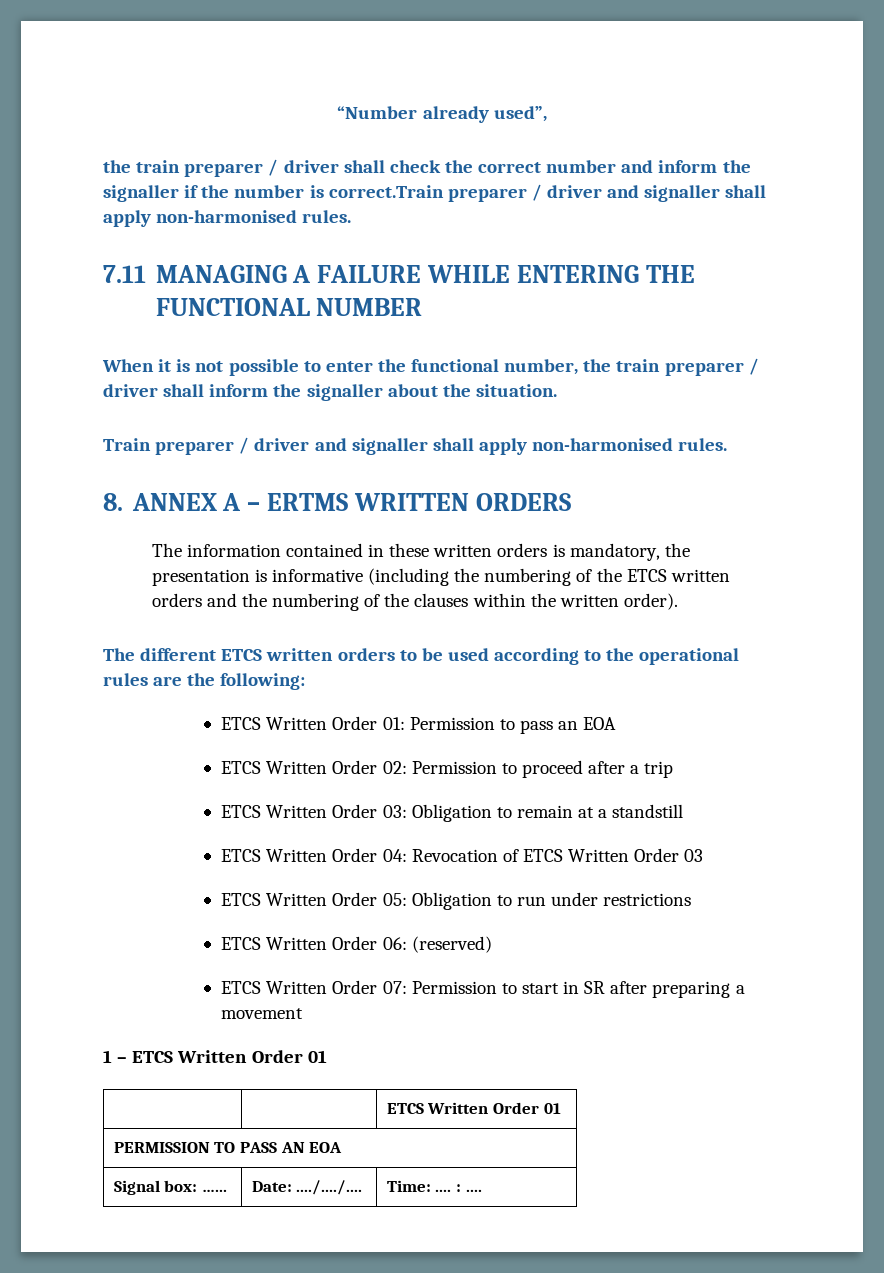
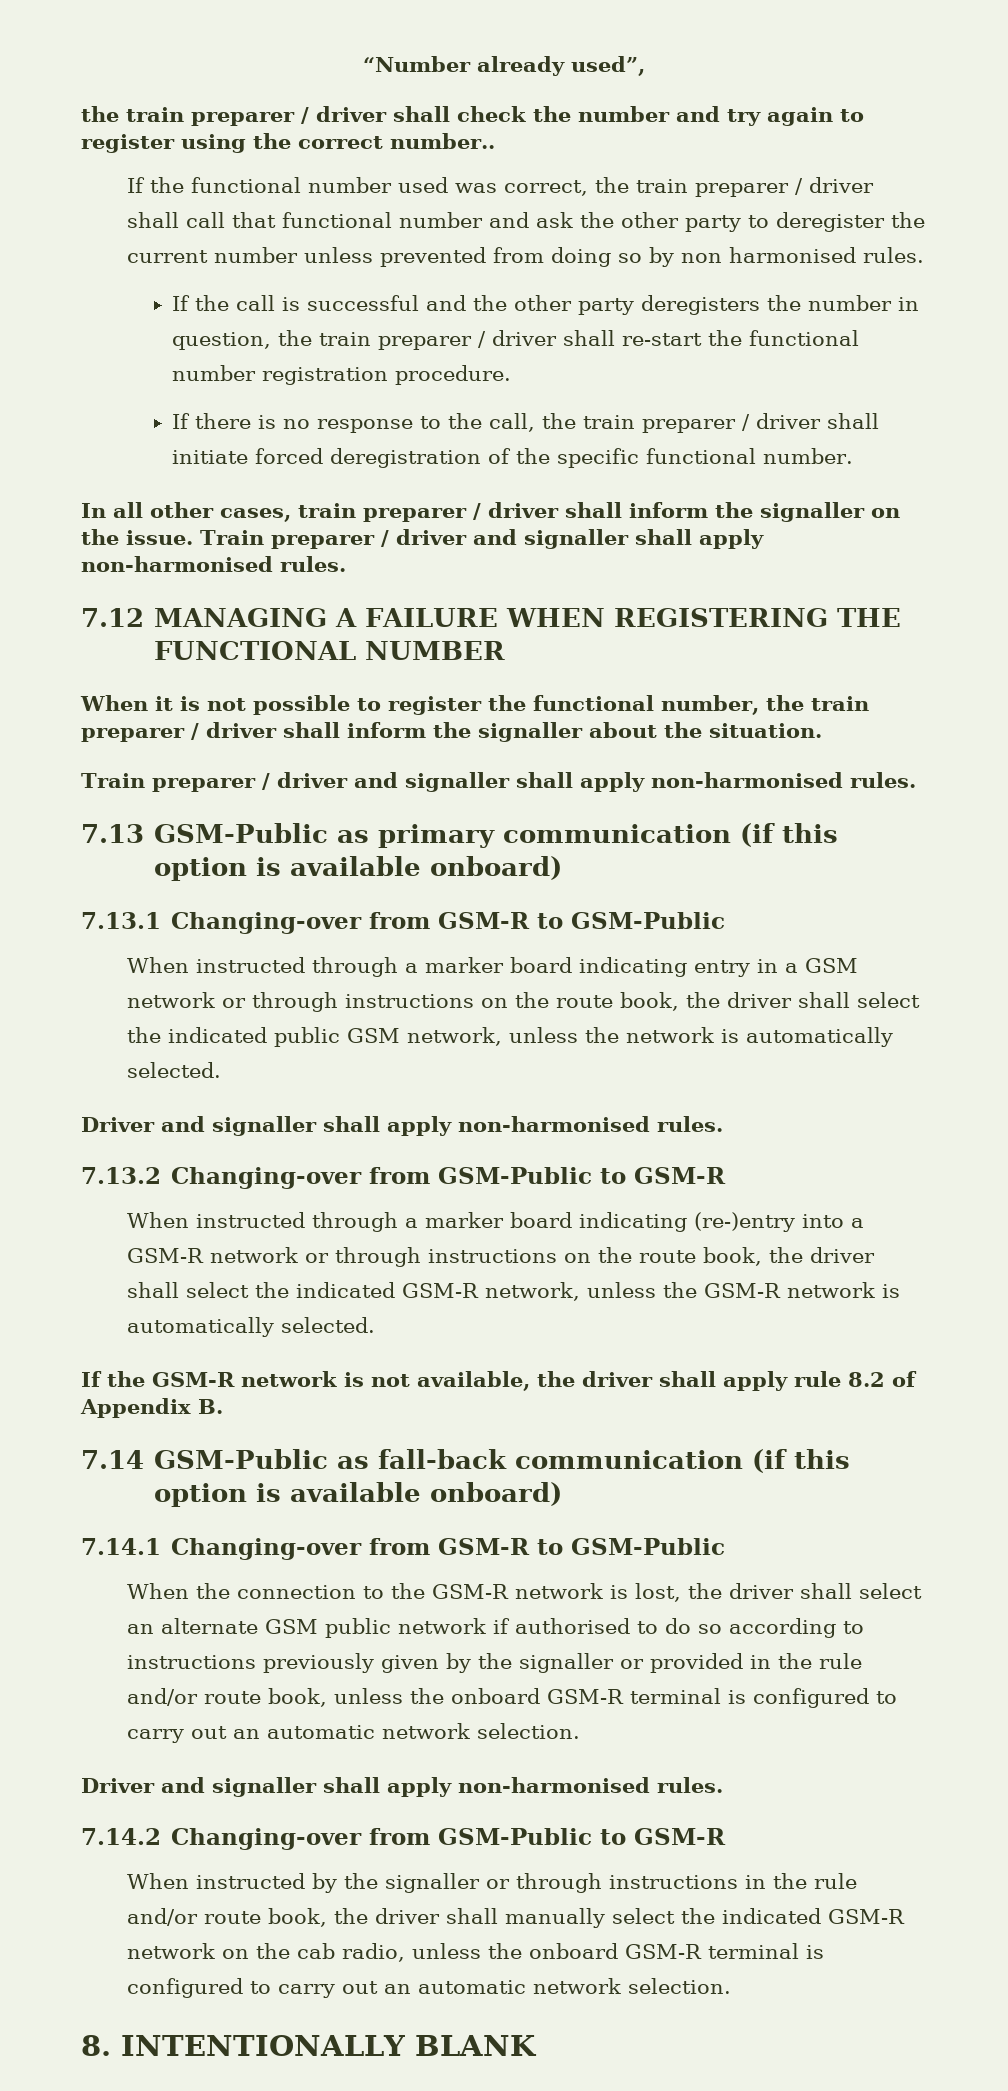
[478,160,751,173] [103,184,767,202] [103,210,352,227] [103,265,146,283] correct number and inform the signaller if the number is correct.Train preparer / driver and signaller shall apply non-harmonised rules. // 7.11 -> [578,106,864,126] [81,133,495,153] [126,177,874,197] [126,212,925,232] [126,247,924,267] [172,295,920,315] [172,330,860,350] [172,365,512,385] [172,413,880,433] [172,448,854,468] [81,502,900,522] [81,529,764,549] [81,556,346,572] [81,608,144,627] number and try again to register using the correct number.. // If the functional number used was correct, the train preparer / driver shall call that functional number and ask the other party to deregister the current number unless prevented from doing so by non harmonised rules. // If the call is successful and the other party deregisters the number in question, the train preparer / driver shall re-start the functional number registration procedure. // If there is no response to the call, the train preparer / driver shall initiate forced deregistration of the specific functional number. // In all other cases, train preparer / driver shall inform the signaller on the issue. Train preparer / driver and signaller shall apply non-harmonised rules. // 7.12
[427,265,640,283] WHILE ENTERING -> [506,608,829,627] WHEN REGISTERING
[325,361,373,372] enter -> [388,696,482,715] register
[103,493,571,511] [151,543,690,561] [151,568,730,586] [151,593,678,611] [103,648,740,665] [103,673,306,690] [221,716,617,734] [221,760,674,778] [221,804,684,822] [221,848,704,862] [221,892,692,910] [221,936,492,953] [221,980,745,998] [221,1008,304,1019] [103,1050,327,1063] [386,1102,561,1114] [113,1142,343,1153] [113,1180,228,1195] [251,1180,363,1195] [386,1180,482,1192] 8. ANNEX A – ERTMS WRITTEN ORDERS // The information contained in these written orders is mandatory, the presentation is informative (including the numbering of the ETCS written orders and the numbering of the clauses within the written order). // The different ETCS written orders to be used according to the operational rules are the following: // ETCS Written Order 01: Permission to pass an EOA // ETCS Written Order 02: Permission to proceed after a trip // ETCS Written Order 03: Obligation to remain at a standstill // ETCS Written Order 04: Revocation of ETCS Written Order 03 // ETCS Written Order 05: Obligation to run under restrictions // ETCS Written Order 06: (reserved) // ETCS Written Order 07: Permission to start in SR after preparing a movement // 1 – ETCS Written Order 01 // | | ETCS Written Order 01 // PERMISSION TO PASS AN EOA // Signal box: …... | Date: ..../..../.... | Time: .... : .... -> [81,823,839,848] [154,856,563,881] [81,912,726,934] [126,957,858,977] [126,992,920,1012] [126,1027,893,1047] [126,1062,221,1078] [81,1116,723,1136] [81,1167,727,1189] [126,1212,864,1232] [126,1247,875,1267] [126,1282,900,1301] [126,1317,375,1337] [81,1371,917,1391] [80,1398,223,1418] [81,1449,851,1473] [154,1482,563,1507] [81,1538,726,1560] [126,1583,922,1602] [126,1618,864,1638] [126,1653,862,1673] [126,1688,897,1708] [126,1723,580,1743] [81,1777,723,1797] [81,1828,727,1850] [126,1873,857,1893] [126,1908,905,1928] [126,1943,824,1962] [126,1978,731,1998] [81,2035,538,2056] 7.13 GSM-Public as primary communication (if this option is available onboard) // 7.13.1 Changing-over from GSM-R to GSM-Public // When instructed through a marker board indicating entry in a GSM network or through instructions on the route book, the driver shall select the indicated public GSM network, unless the network is automatically selected. // Driver and signaller shall apply non-harmonised rules. // 7.13.2 Changing-over from GSM-Public to GSM-R // When instructed through a marker board indicating (re-)entry into a GSM-R network or through instructions on the route book, the driver shall select the indicated GSM-R network, unless the GSM-R network is automatically selected. // If the GSM-R network is not available, the driver shall apply rule 8.2 of Appendix B. // 7.14 GSM-Public as fall-back communication (if this option is available onboard) // 7.14.1 Changing-over from GSM-R to GSM-Public // When the connection to the GSM-R network is lost, the driver shall select an alternate GSM public network if authorised to do so according to instructions previously given by the signaller or provided in the rule and/or route book, unless the onboard GSM-R terminal is configured to carry out an automatic network selection. // Driver and signaller shall apply non-harmonised rules. // 7.14.2 Changing-over from GSM-Public to GSM-R // When instructed by the signaller or through instructions in the rule and/or route book, the driver shall manually select the indicated GSM-R network on the cab radio, unless the onboard GSM-R terminal is configured to carry out an automatic network selection. // 8. INTENTIONALLY BLANK

